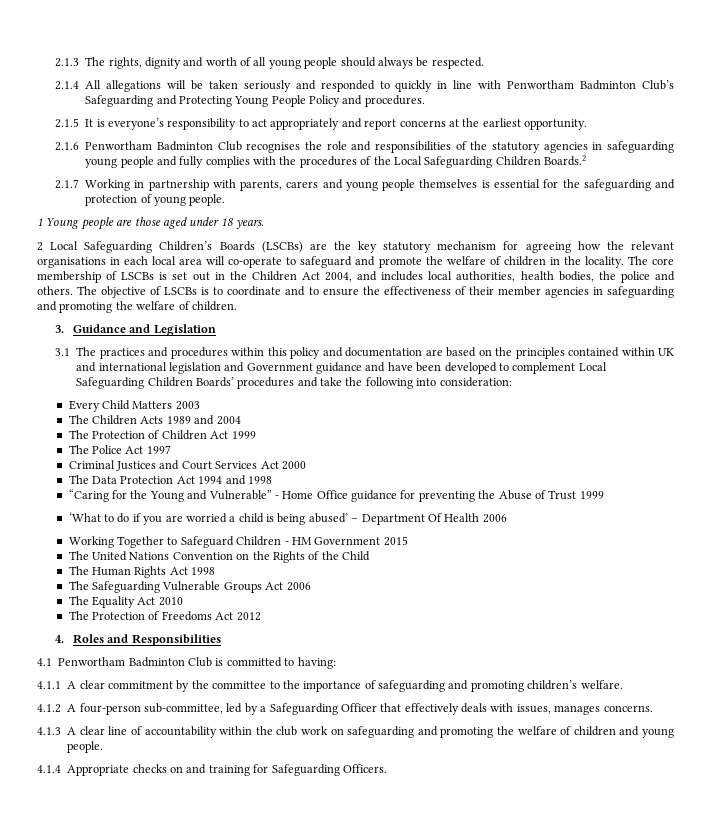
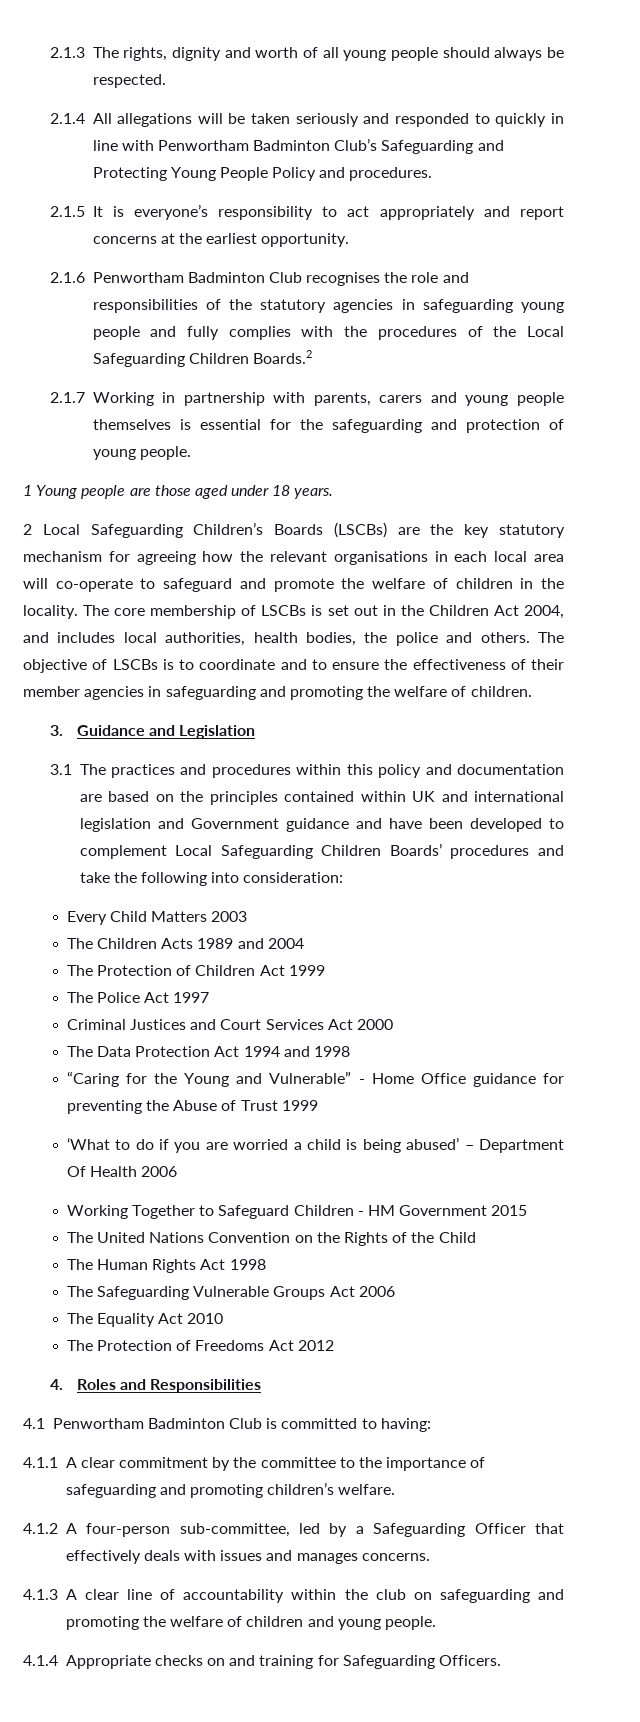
[516,704,551,714] issues, -> [220,1550,293,1561] issues and
[301,726,329,735] work -> (406, 1594) none

